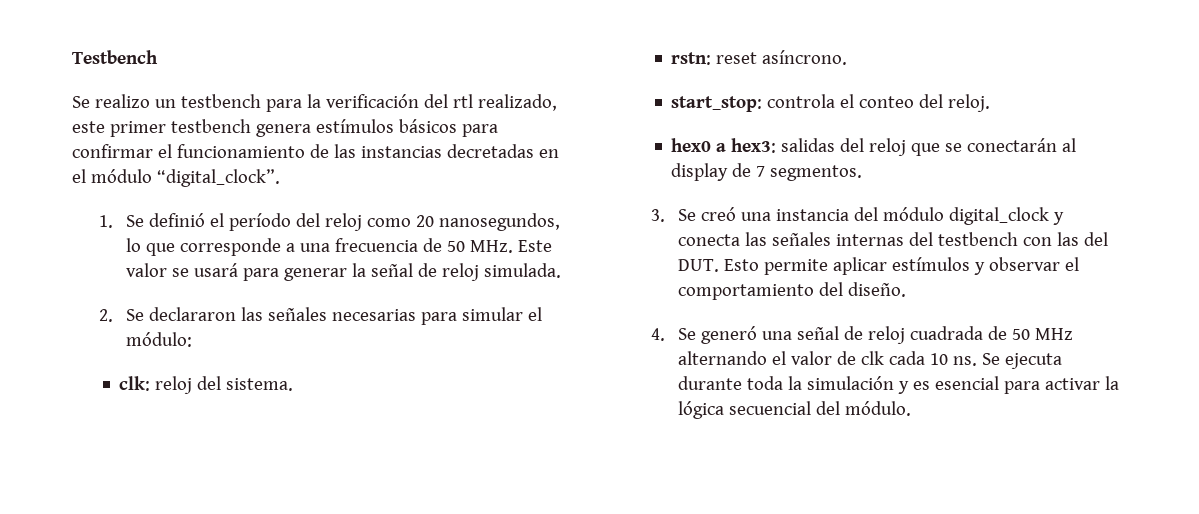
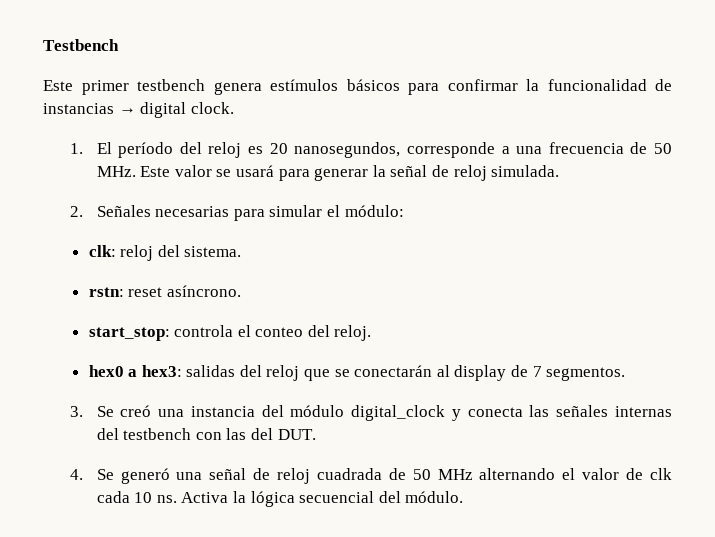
[72,94,557,112] [72,121,105,133] Se realizo un testbench para la verificación del rtl realizado, este -> [43,80,73,91] Este
[157,144,559,158] [72,169,280,187] [99,213,225,228] el funcionamiento de las instancias decretadas en el módulo “digital_clock”. // 1. Se definió el -> [526,79,672,91] [43,102,234,118] [69,142,112,154] la funcionalidad de instancias → digital clock. // 1. El
[367,218,412,227] como -> [248,146,264,154] es
[126,238,176,256] lo que -> (401, 150) none
[126,307,328,321] Se declararon las señales -> [96,205,151,217] Señales
[724,257,1080,275] [678,282,907,300] Esto permite aplicar estímulos y observar el comportamiento del diseño. -> (316, 434) none
[982,353,1063,369] [678,376,1101,394] Se ejecuta durante toda la simulación y es esencial para activar -> [181,492,229,503] Activa

